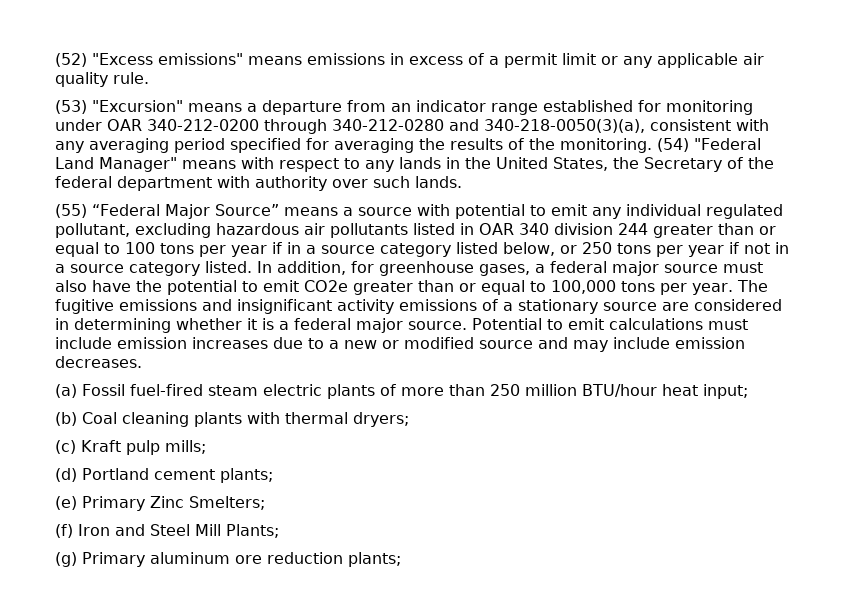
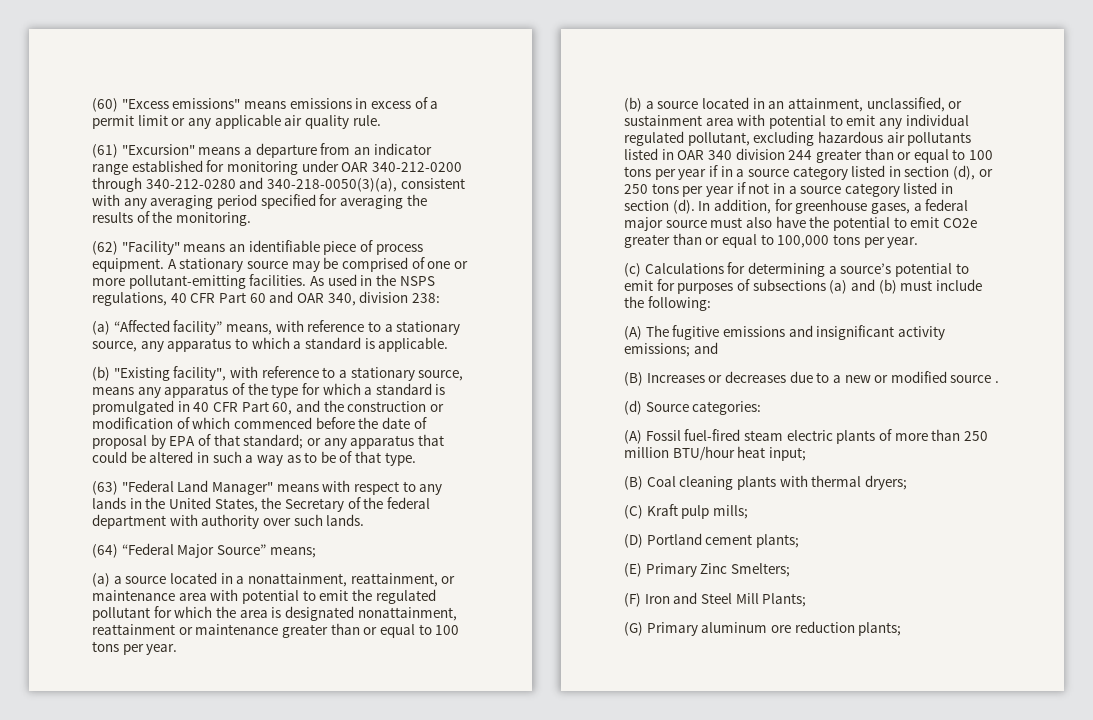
[55,53,87,67] (52) -> [92,98,118,112] (60)
[55,100,87,114] (53) -> [92,144,118,158] (61)
[657,138,689,152] (54) -> [92,240,423,255] [92,257,468,272] [92,274,435,289] [92,291,440,306] [92,320,461,335] [92,337,449,352] [92,366,464,381] [92,383,446,398] [92,400,444,415] [92,417,427,429] [92,434,444,449] [92,451,416,466] [92,481,118,495] // (62) "Facility" means an identifiable piece of process equipment. A stationary source may be comprised of one or more pollutant-emitting facilities. As used in the NSPS regulations, 40 CFR Part 60 and OAR 340, division 238: // (a) “Affected facility” means, with reference to a stationary source, any apparatus to which a standard is applicable. // (b) "Existing facility", with reference to a stationary source, means any apparatus of the type for which a standard is promulgated in 40 CFR Part 60, and the construction or modification of which commenced before the date of proposal by EPA of that standard; or any apparatus that could be altered in such a way as to be of that type. // (63)
[55,204,87,218] (55) -> [92,544,118,558] (64)
[283,207,412,216] means a source -> [269,547,316,558] [92,572,456,587] [92,589,436,604] [92,606,457,621] [92,623,460,638] [92,641,178,655] [624,97,963,112] [624,115,734,126] means; // (a) a source located in a nonattainment, reattainment, or maintenance area with potential to emit the regulated pollutant for which the area is designated nonattainment, reattainment or maintenance greater than or equal to 100 tons per year. // (b) a source located in an attainment, unclassified, or sustainment area
[503,242,555,256] below, -> [888,165,976,180] in section (d),
[205,261,252,273] listed. -> [903,182,954,194] [624,199,695,214] listed in section (d).
(733, 289) none -> [624,262,969,277] [624,279,982,294] [624,296,711,311] [624,326,642,340] // (c) Calculations for determining a source’s potential to emit for purposes of subsections (a) and (b) must include the following: // (A)
[399,299,782,314] [55,318,748,333] [55,337,268,349] emissions of a stationary source are considered in determining whether it is a federal major source. Potential to emit calculations must include emission increases -> [624,342,718,357] [624,371,786,386] emissions; and // (B) Increases or decreases
[538,337,745,352] [55,356,142,368] [55,384,77,398] and may include emission decreases. // (a) -> [995,381,1000,383] [624,400,762,415] [624,430,642,444] . // (d) Source categories: // (A)
[55,412,77,426] (b) -> [624,476,643,490] (B)
[55,440,76,454] (c) -> [624,505,643,519] (C)
[55,468,77,482] (d) -> [624,534,643,548] (D)
[55,496,77,510] (e) -> [624,563,642,577] (E)
[55,524,73,538] (f) -> [624,593,641,607] (F)
[55,552,77,567] (g) -> [624,622,643,636] (G)

